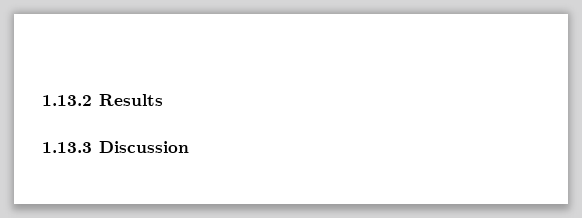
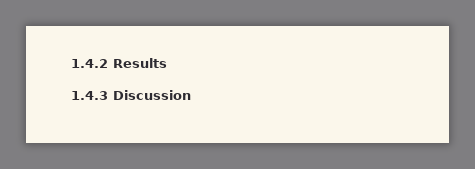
[42,95,92,106] 1.13.2 -> [71,59,108,68] 1.4.2
[42,142,92,153] 1.13.3 -> [71,91,108,100] 1.4.3

